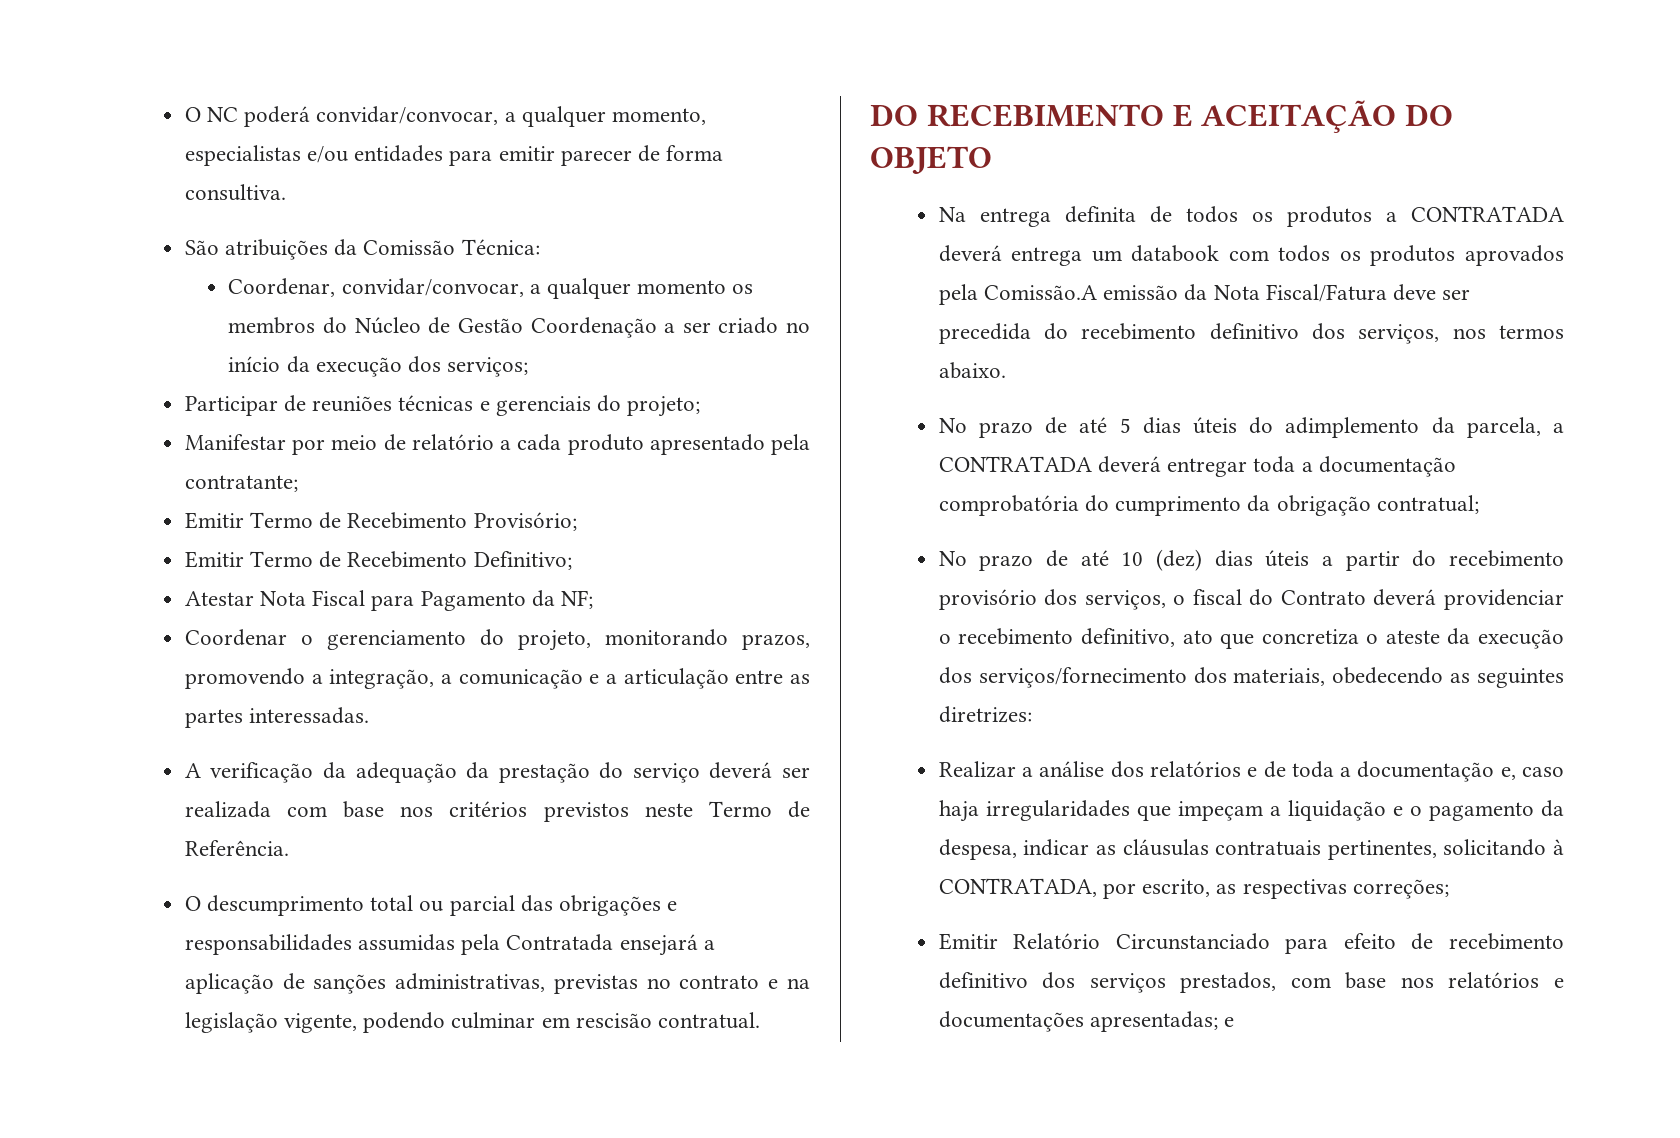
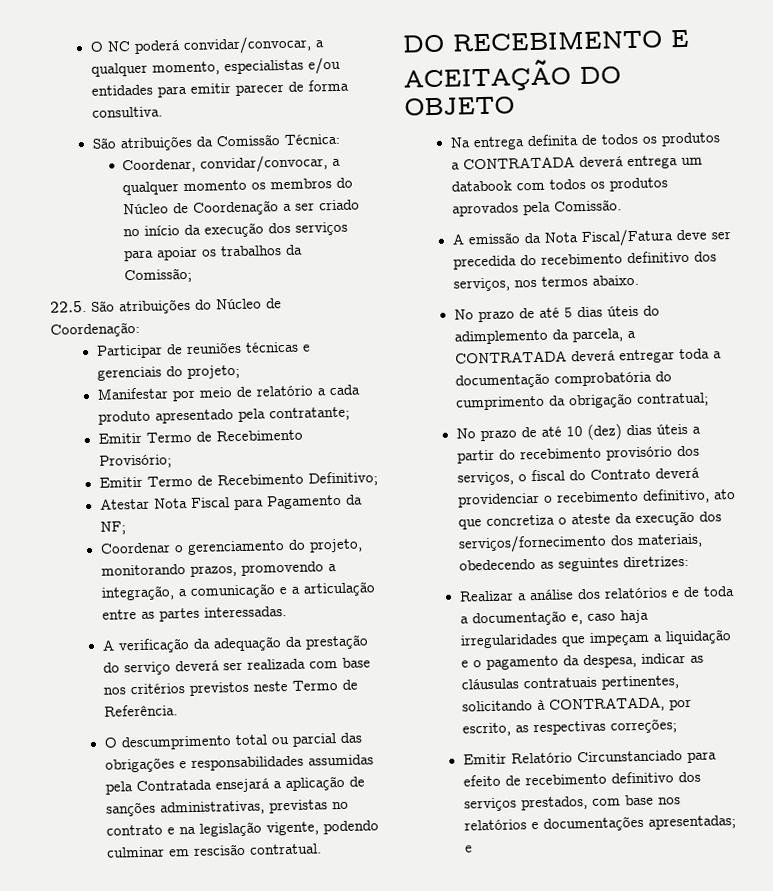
[457,318,523,333] Gestão -> (190, 208) none
[447,357,529,377] serviços; -> [295,221,349,236] [124,244,304,262] [124,267,193,284] [50,298,282,315] [50,321,140,338] serviços para apoiar os trabalhos da Comissão; // 22.5. São atribuições do Núcleo de Coordenação:
[984,285,1098,300] Comissão.A -> [553,199,622,212] [451,233,464,245] Comissão. // A

